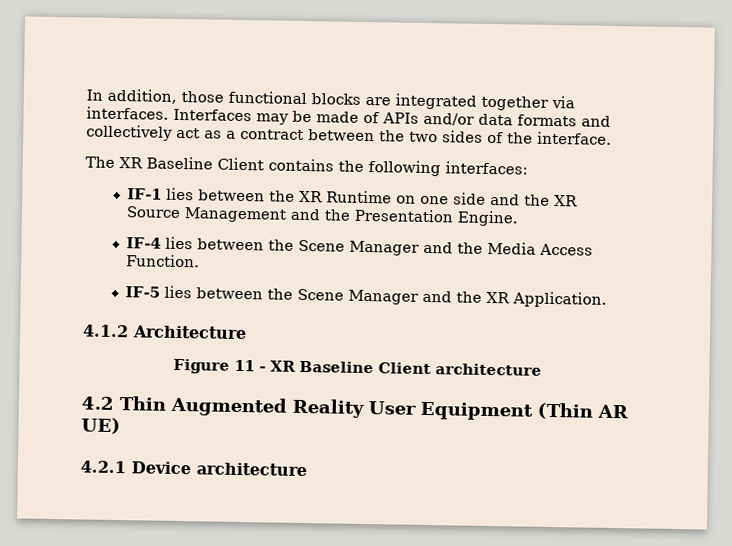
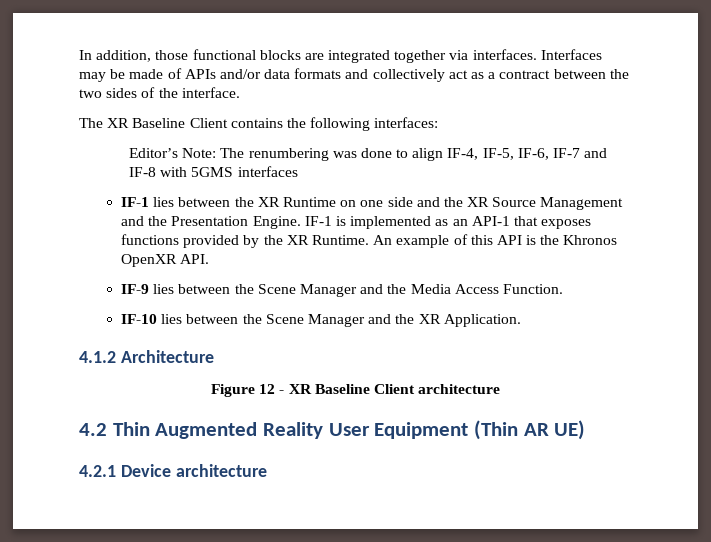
(528, 168) none -> [129,148,608,161] [129,166,298,177] // Editor’s Note: The renumbering was done to align IF-4, IF-5, IF-6, IF-7 and IF-8 with 5GMS interfaces
[126,237,162,249] // IF-4 -> [304,216,592,229] [121,234,618,248] [121,254,210,267] [121,284,150,294] IF-1 is implemented as an API-1 that exposes functions provided by the XR Runtime. An example of this API is the Khronos OpenXR API. // IF-9
[125,286,161,298] IF-5 -> [121,314,158,324] IF-10
[233,359,255,372] 11 -> [259,384,276,394] 12

